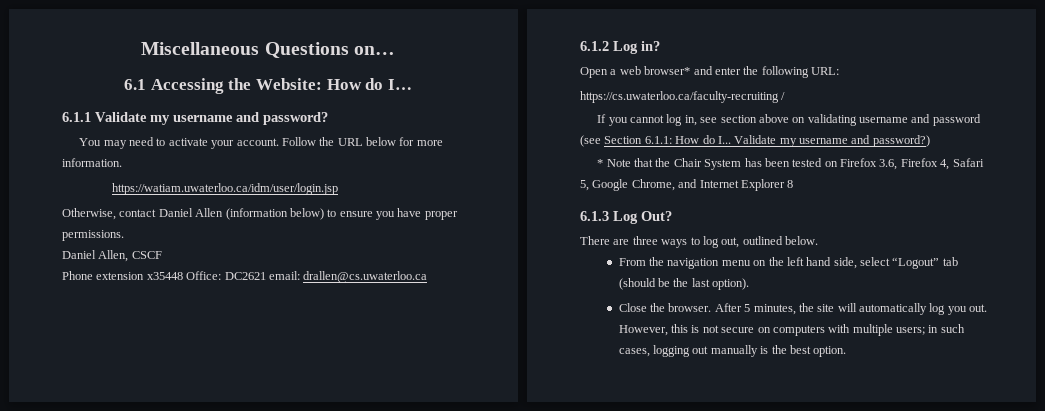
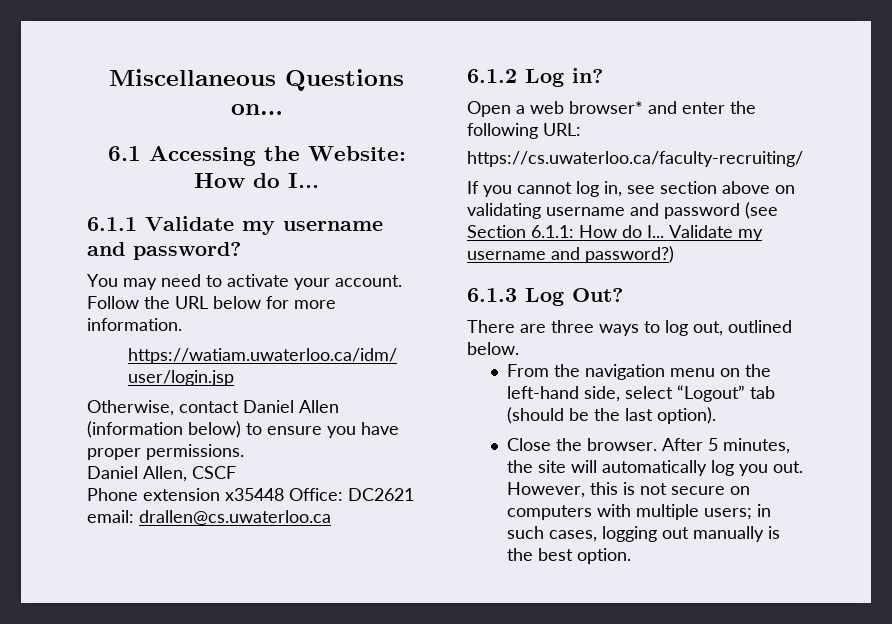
[580,91,786,103] https://cs.uwaterloo.ca/faculty-recruiting / -> [467,151,803,167] https://cs.uwaterloo.ca/faculty-recruiting/
[597,158,984,170] [580,179,794,191] // * Note that the Chair System has been tested on Firefox 3.6, Firefox 4, Safari 5, Google Chrome, and Internet Explorer 8 -> (674, 254) none
[786,257,832,266] left hand -> [507,386,580,399] left-hand

